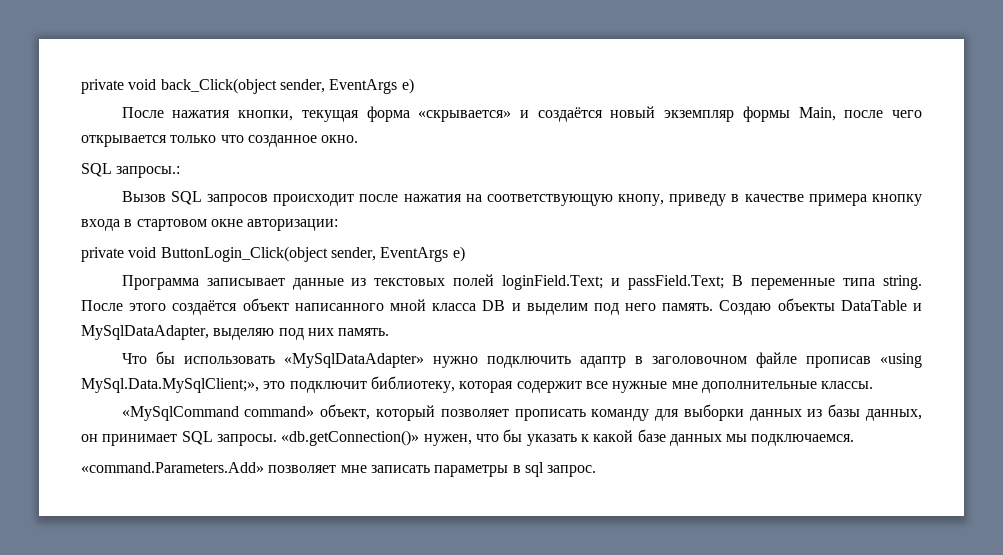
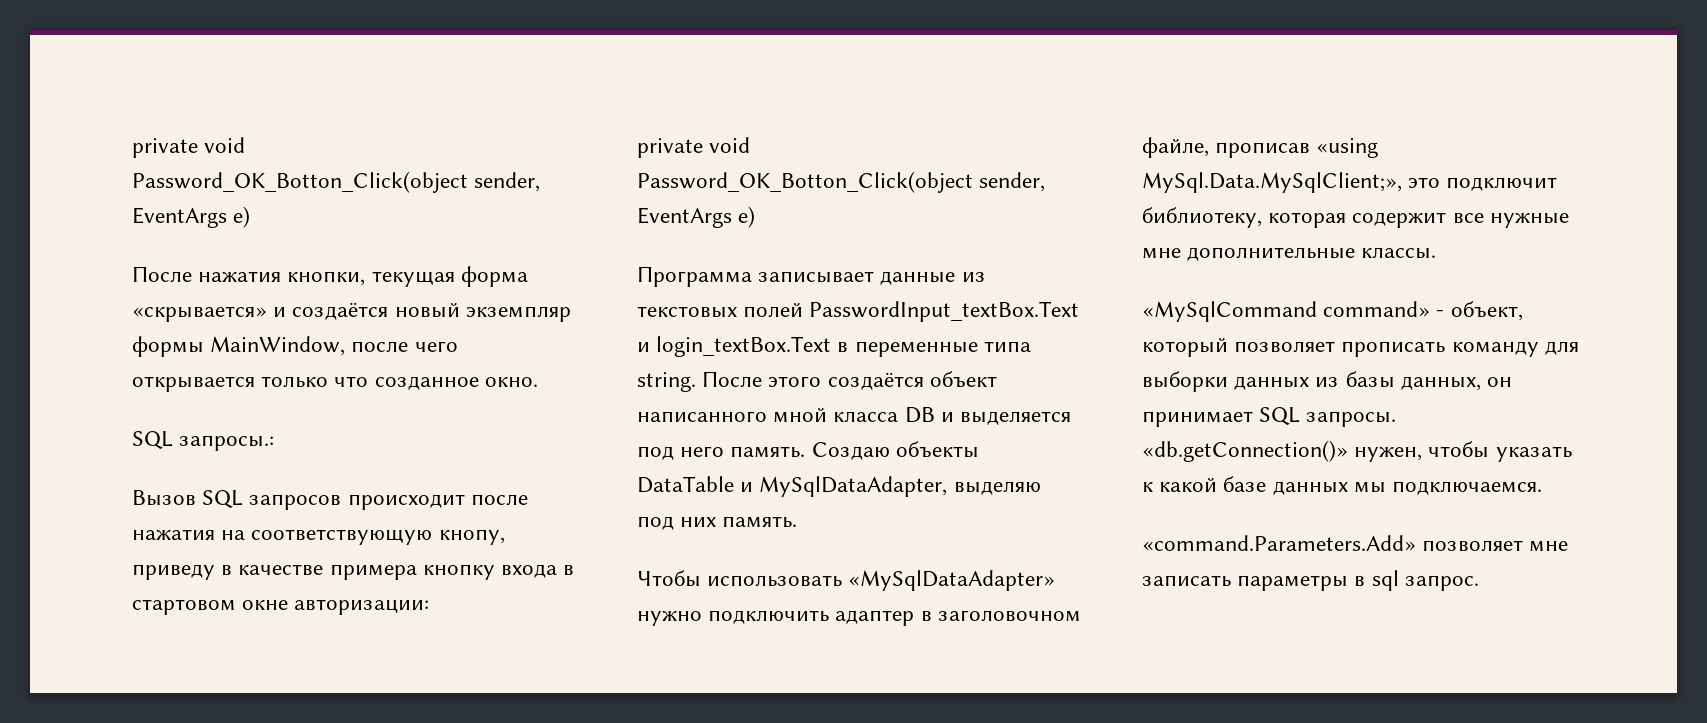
[81,78,277,94] private void back_Click(object -> [132,137,246,158] [132,171,468,193] private void Password_OK_Botton_Click(object
[798,107,836,121] Main, -> [210,336,346,356] MainWindow,
[160,246,328,262] ButtonLogin_Click(object -> [637,171,973,193] Password_OK_Botton_Click(object
[502,275,744,290] loginField.Text; и passField.Text; В -> [809,301,1080,322] [637,336,849,357] PasswordInput_textBox.Text и login_textBox.Text в
[526,303,588,315] выделим -> [960,411,1072,425] выделяется
[121,351,175,364] Что бы -> [637,570,701,587] Чтобы
[579,356,626,368] адаптр -> [835,610,915,626] адаптер
[755,352,797,368] файле -> [1142,137,1209,158] файле,
(315, 411) none -> [1436,310,1445,317] -
[475,429,523,442] что бы -> [1428,441,1490,458] чтобы

